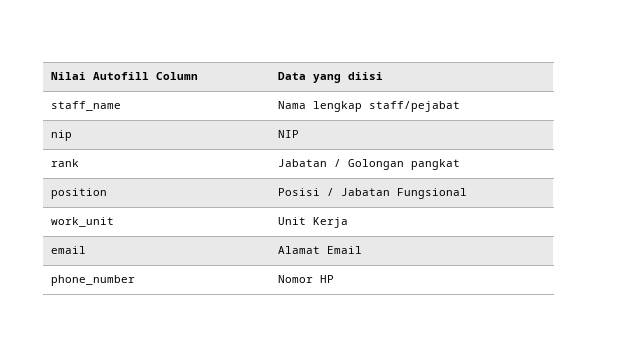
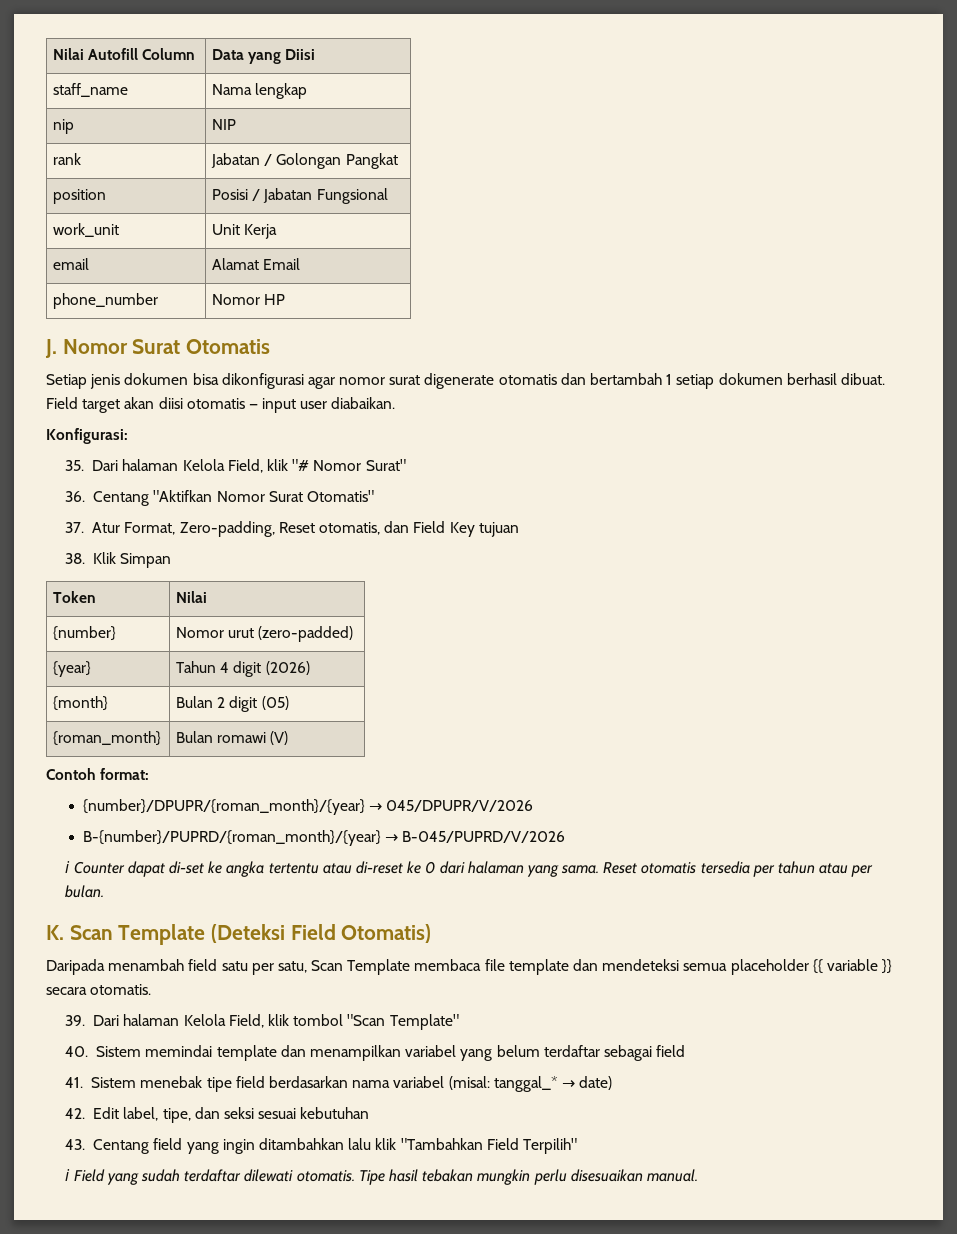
[348,72,384,80] diisi -> [285,49,316,60] Diisi
[369,101,461,112] staff/pejabat -> (308, 91) none
[411,159,461,170] pangkat -> [345,153,398,169] Pangkat
(335, 279) none -> [45,339,271,358] [46,373,885,389] [46,397,396,413] [46,428,128,444] [65,459,406,473] [65,490,374,506] [65,521,519,537] [65,552,172,568] [53,591,97,603] [176,591,208,603] [53,626,117,641] [176,626,354,642] [53,661,92,677] [176,661,310,677] [53,696,109,711] [176,696,289,712] [53,731,162,746] [176,731,289,745] [46,768,150,780] [82,799,533,815] [82,830,565,846] [65,861,874,877] [65,885,105,898] [46,924,432,945] [46,959,893,975] [46,984,152,995] [65,1014,459,1030] [65,1045,686,1061] [65,1076,613,1092] [65,1107,370,1123] [65,1138,577,1154] [65,1169,698,1185] // J. Nomor Surat Otomatis // Setiap jenis dokumen bisa dikonfigurasi agar nomor surat digenerate otomatis dan bertambah 1 setiap dokumen berhasil dibuat. Field target akan diisi otomatis — input user diabaikan. // Konfigurasi: // 35. Dari halaman Kelola Field, klik "# Nomor Surat" // 36. Centang "Aktifkan Nomor Surat Otomatis" // 37. Atur Format, Zero-padding, Reset otomatis, dan Field Key tujuan // 38. Klik Simpan // Token | Nilai // {number} | Nomor urut (zero-padded) // {year} | Tahun 4 digit (2026) // {month} | Bulan 2 digit (05) // {roman_month} | Bulan romawi (V) // Contoh format: // {number}/DPUPR/{roman_month}/{year} → 045/DPUPR/V/2026 // B-{number}/PUPRD/{roman_month}/{year} → B-045/PUPRD/V/2026 // ℹ Counter dapat di-set ke angka tertentu atau di-reset ke 0 dari halaman yang sama. Reset otomatis tersedia per tahun atau per bulan. // K. Scan Template (Deteksi Field Otomatis) // Daripada menambah field satu per satu, Scan Template membaca file template dan mendeteksi semua placeholder {{ variable }} secara otomatis. // 39. Dari halaman Kelola Field, klik tombol "Scan Template" // 40. Sistem memindai template dan menampilkan variabel yang belum terdaftar sebagai field // 41. Sistem menebak tipe field berdasarkan nama variabel (misal: tanggal_* → date) // 42. Edit label, tipe, dan seksi sesuai kebutuhan // 43. Centang field yang ingin ditambahkan lalu klik "Tambahkan Field Terpilih" // ℹ Field yang sudah terdaftar dilewati otomatis. Tipe hasil tebakan mungkin perlu disesuaikan manual.

